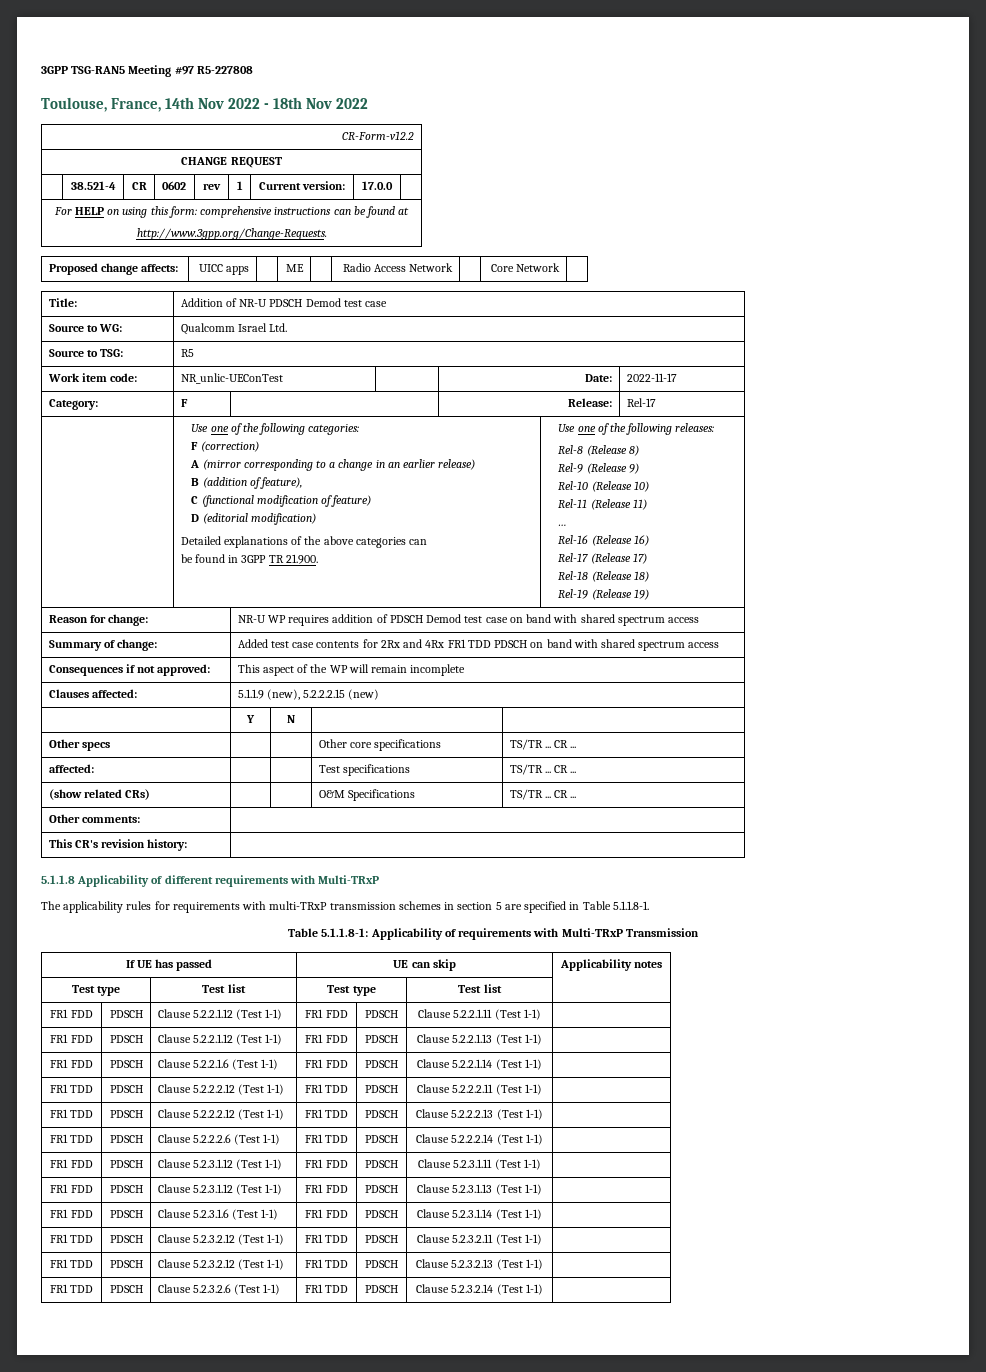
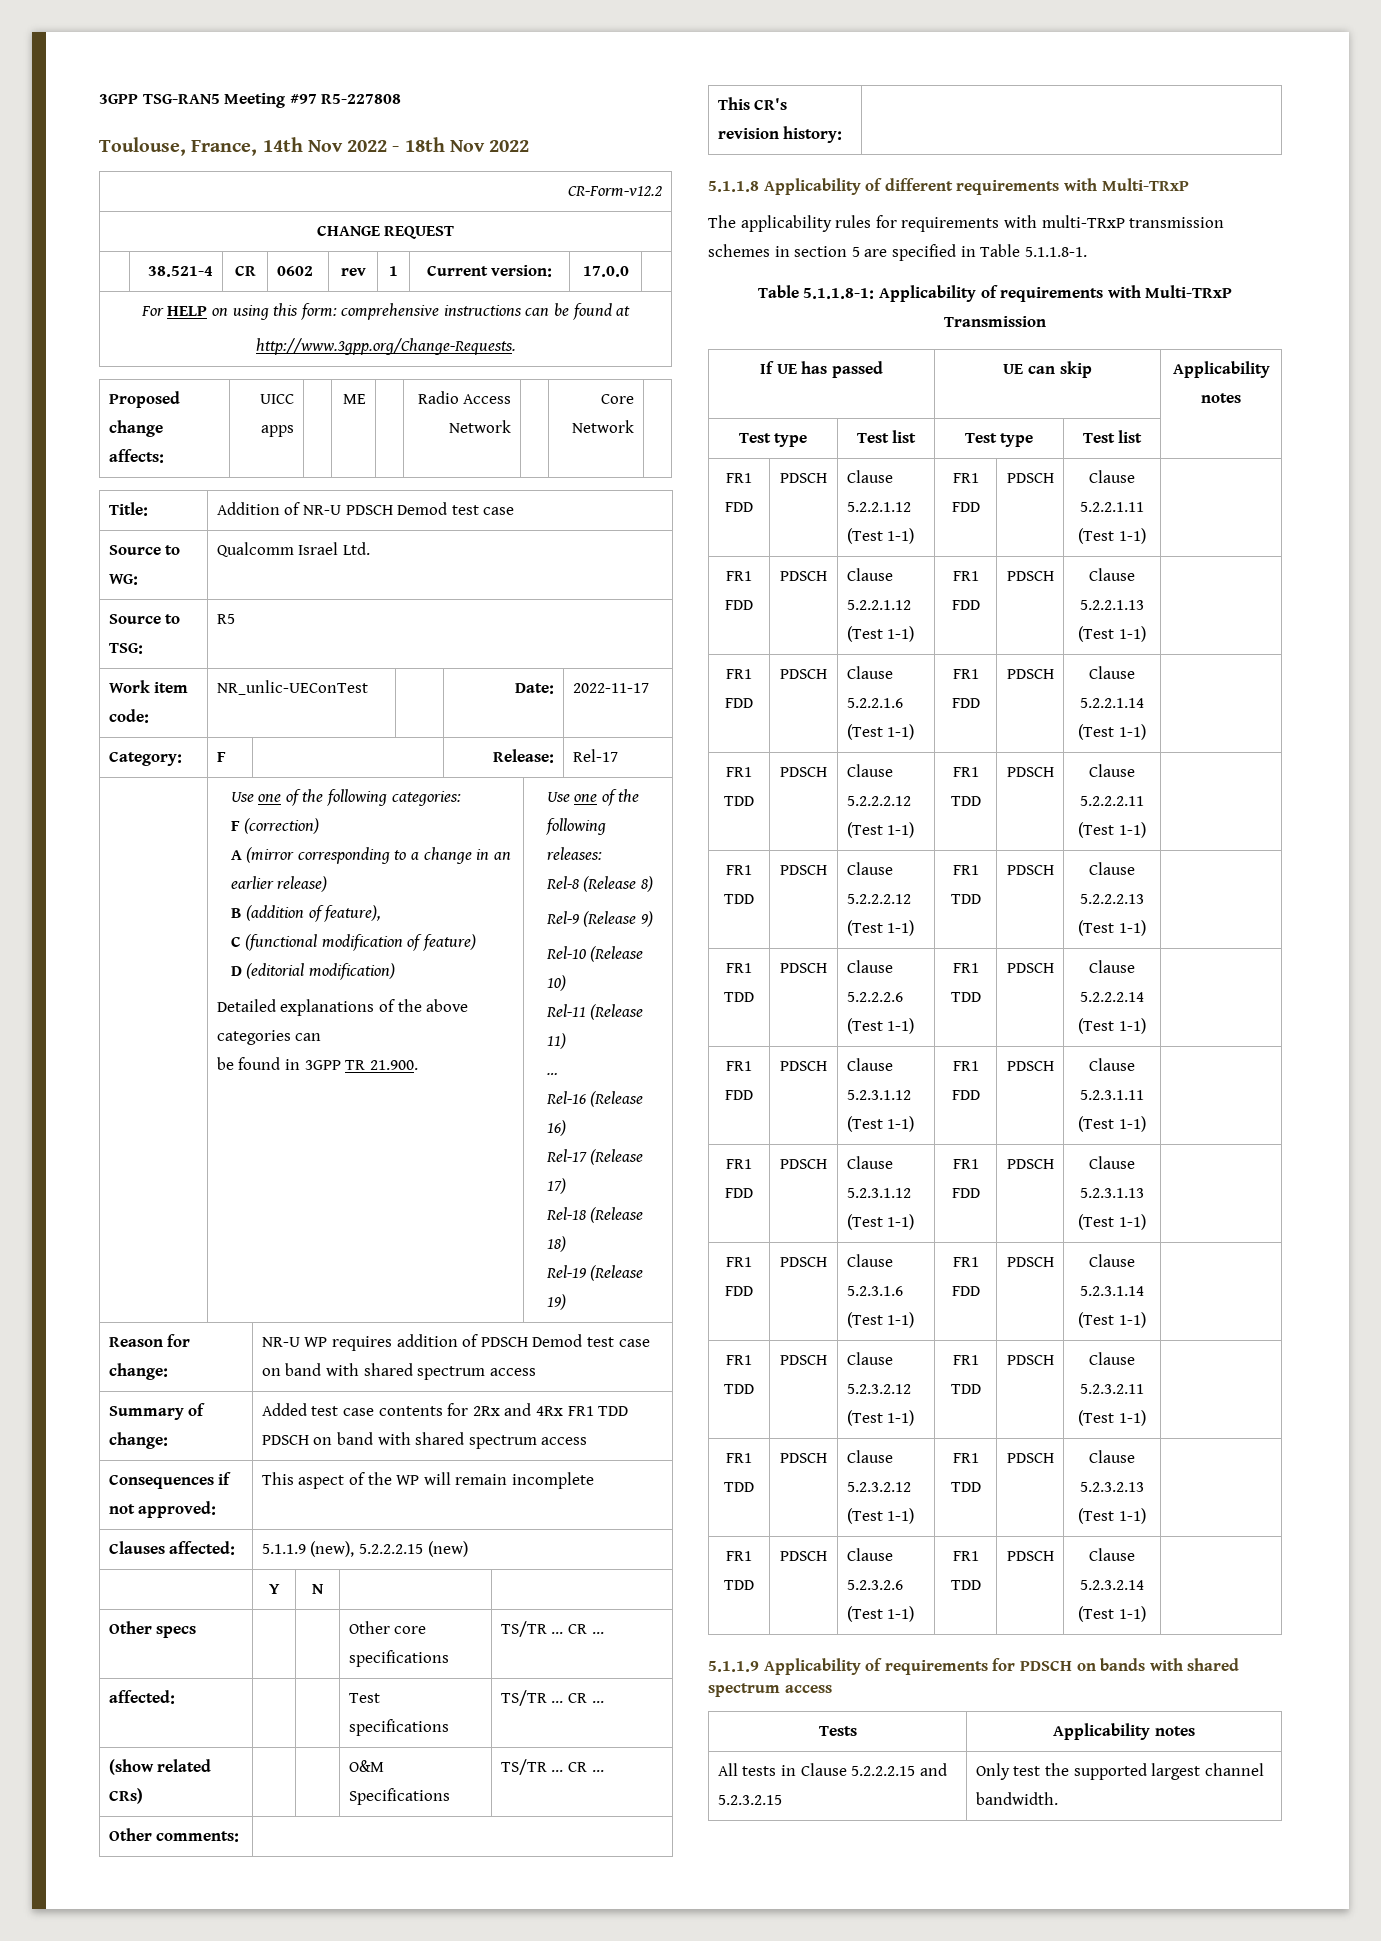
(543, 1289) none -> [708,1658,1240,1675] [708,1683,832,1697] [818,1726,857,1736] [1053,1723,1195,1740] [717,1763,947,1776] [717,1795,782,1805] [975,1763,1264,1780] [975,1792,1058,1805] // 5.1.1.9 Applicability of requirements for PDSCH on bands with shared spectrum access // Tests | Applicability notes // All tests in Clause 5.2.2.2.15 and 5.2.3.2.15 | Only test the supported largest channel bandwidth.

